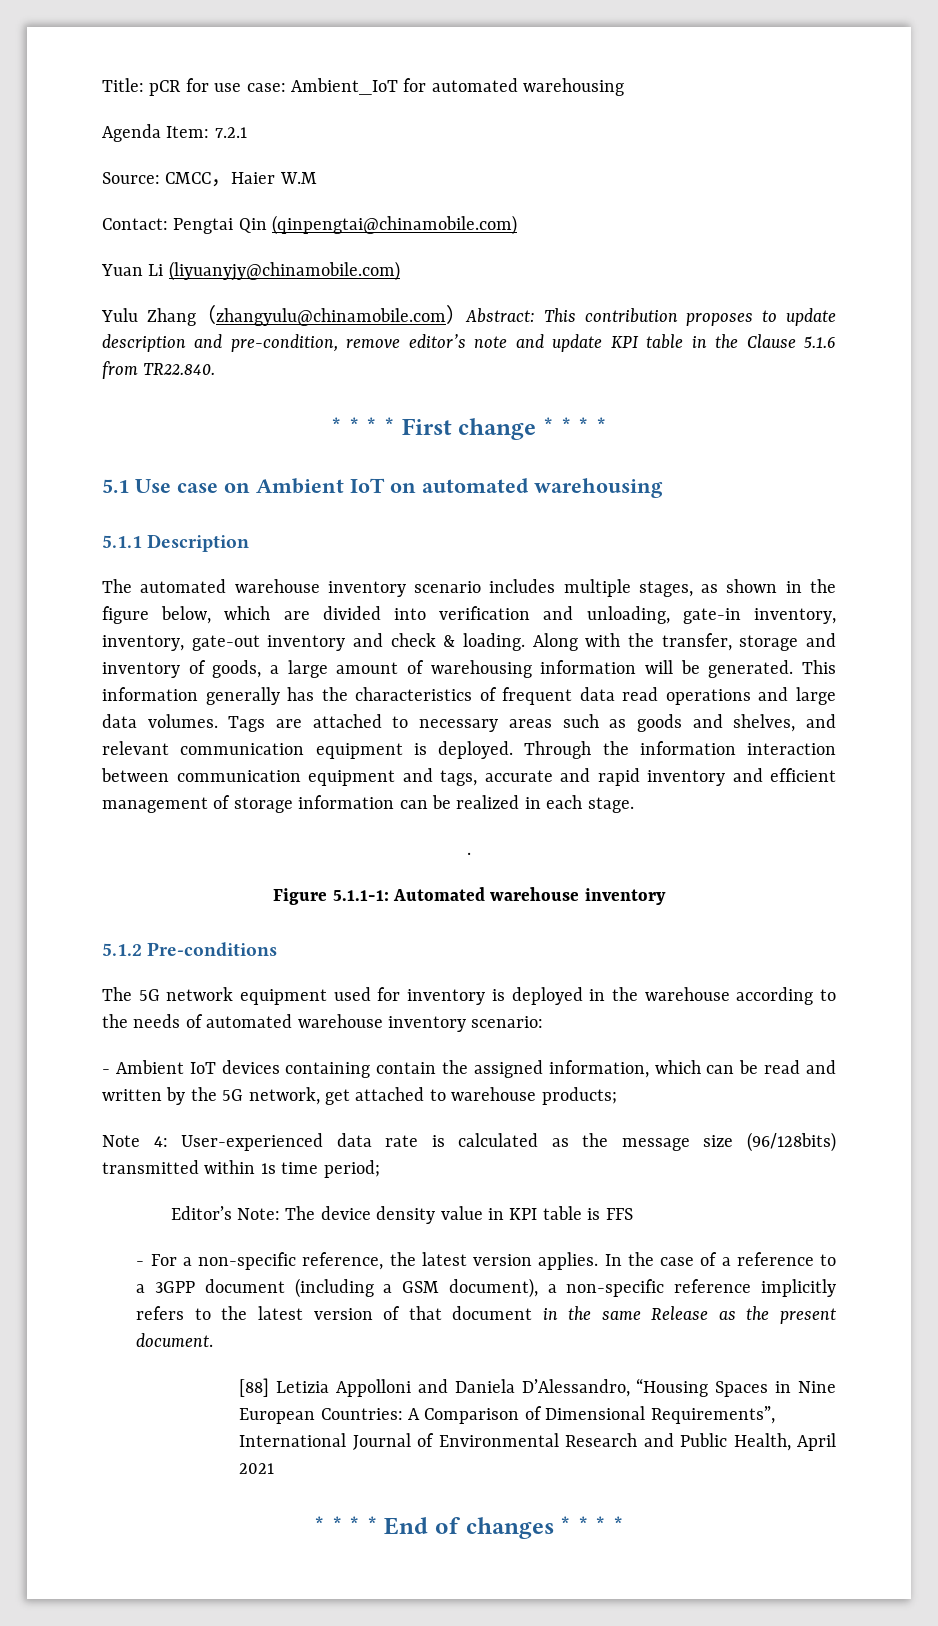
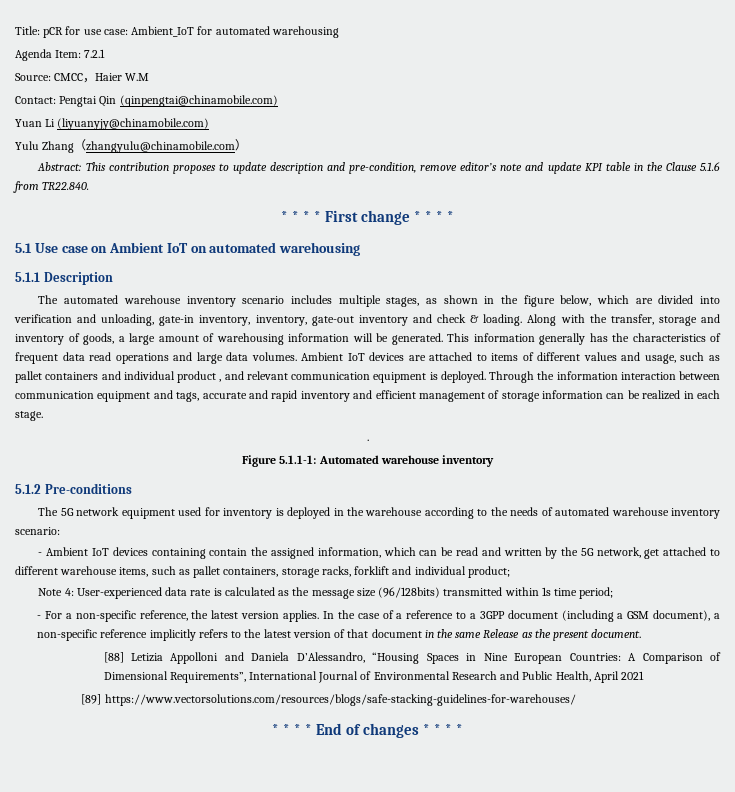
(466, 314) none -> (248, 145) //
[228,714,796,732] Tags are attached to necessary areas such as goods and shelves, -> [301,352,720,364] [15,371,222,383] Ambient IoT devices are attached to items of different values and usage, such as pallet containers and individual product ,
[451,1087,617,1105] warehouse products; -> [15,566,510,578] different warehouse items, such as pallet containers, storage racks, forklift and individual product;
[170,1206,633,1224] // Editor’s Note: The device density value in KPI table is FFS -> (614, 593) none
(275, 1468) none -> [81,694,576,706] // [89] https://www.vectorsolutions.com/resources/blogs/safe-stacking-guidelines-for-warehouses/

